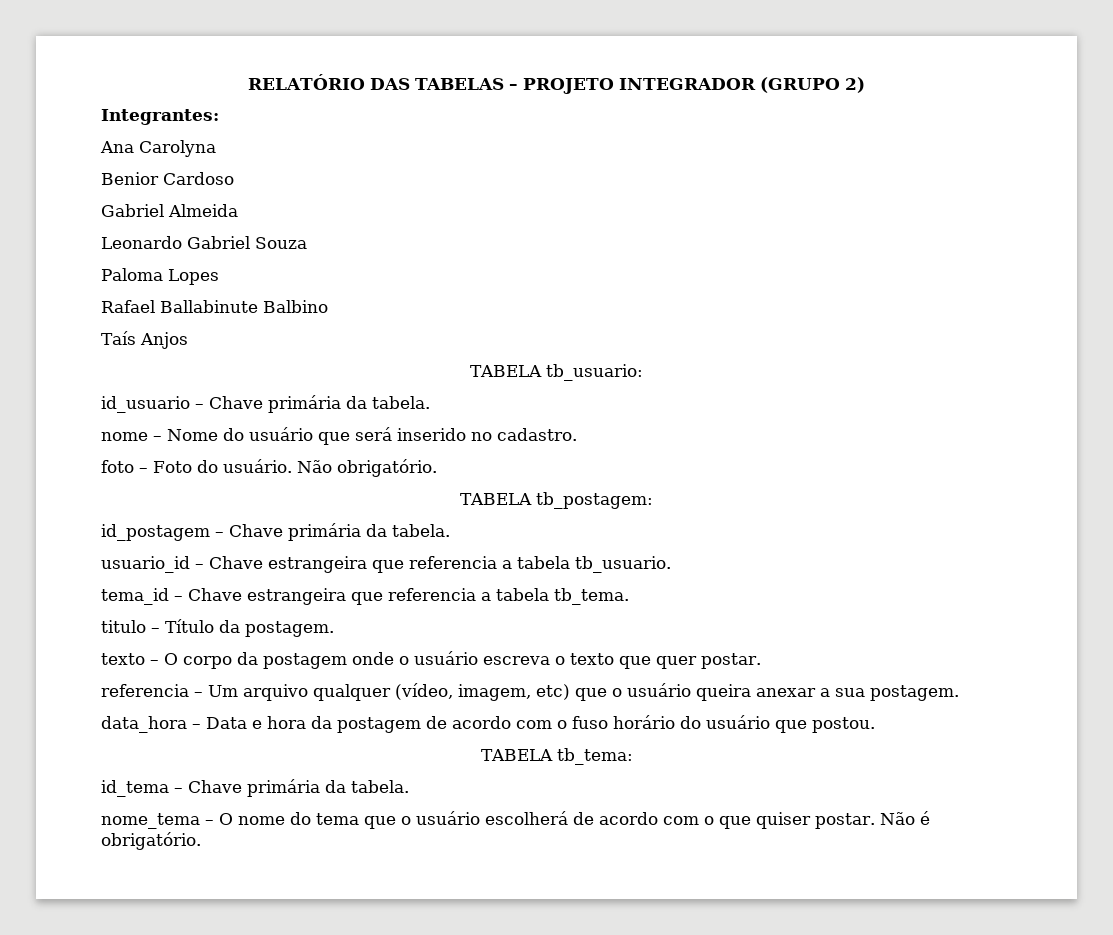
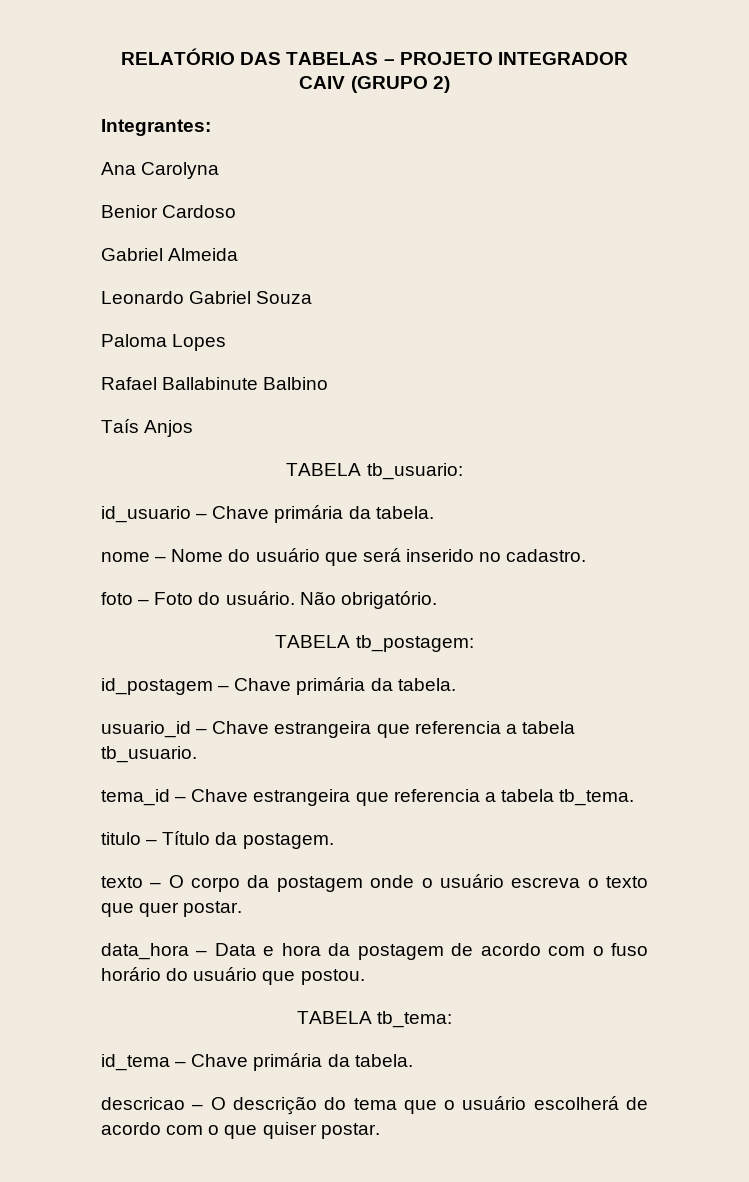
(757, 84) none -> [299,76,346,89] CAIV
[101,683,959,701] // referencia – Um arquivo qualquer (vídeo, imagem, etc) que o usuário queira anexar a sua postagem. -> (243, 909) none
[101,813,285,829] nome_tema – O nome -> [101,1096,317,1115] descricao – O descrição
[879,811,930,825] [101,832,201,850] Não é obrigatório. -> (380, 1131) none

